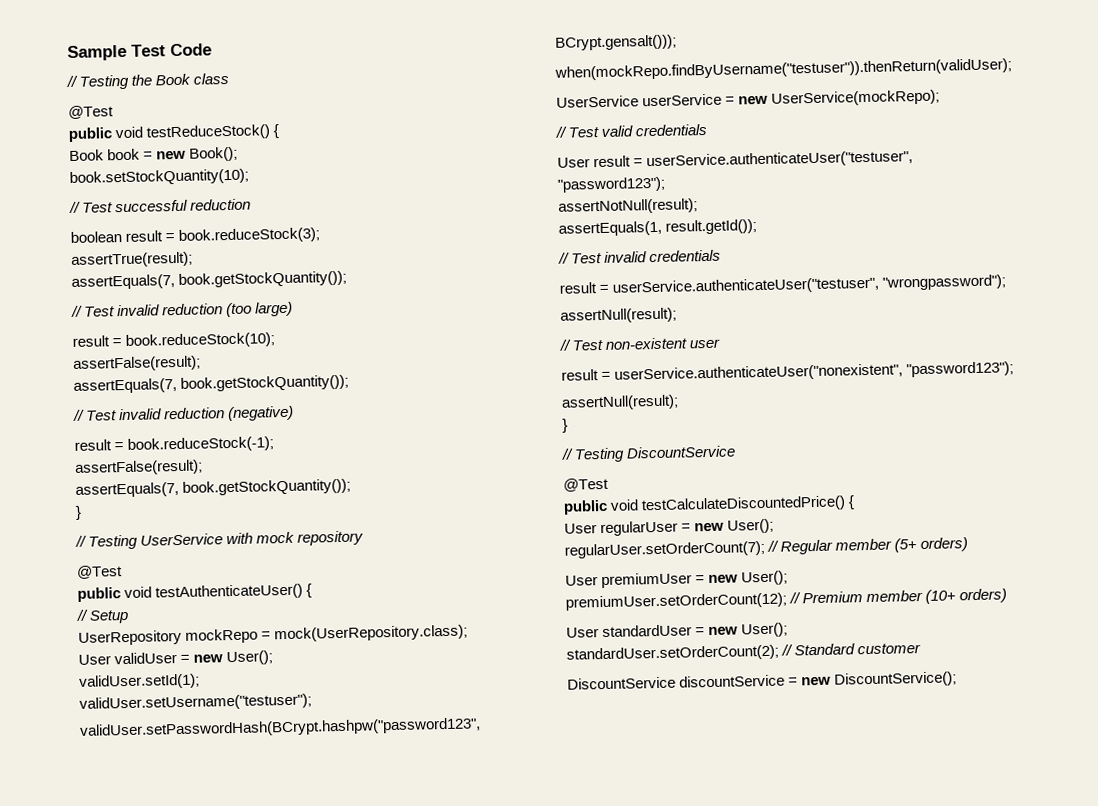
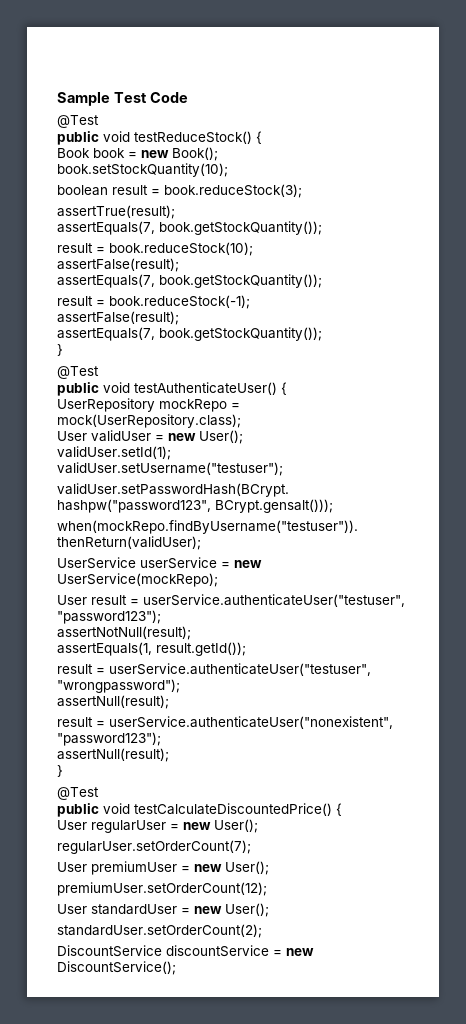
[66,72,230,90] // // Testing the Book class -> (188, 97) none
[69,198,252,214] // // Test successful reduction -> (228, 170) none
[71,301,294,318] // // Test invalid reduction (too large) -> (322, 228) none
[73,405,295,422] // // Test invalid reduction (negative) -> (322, 281) none
[75,530,365,550] // // Testing UserService with mock repository -> (63, 350) none
[76,609,130,624] // // Setup -> (287, 388) none
[555,123,708,138] // // Test valid credentials -> (218, 580) none
[558,249,722,264] // // Test invalid credentials -> (246, 649) none
[559,337,721,351] // // Test non-existent user -> (169, 702) none
[561,445,737,463] // // Testing DiscountService -> (63, 771) none
[767,537,969,555] // Regular member (5+ orders) -> (251, 847) none
[789,588,1008,604] // Premium member (10+ orders) -> (267, 889) none
[781,643,922,656] // Standard customer -> (262, 931) none

